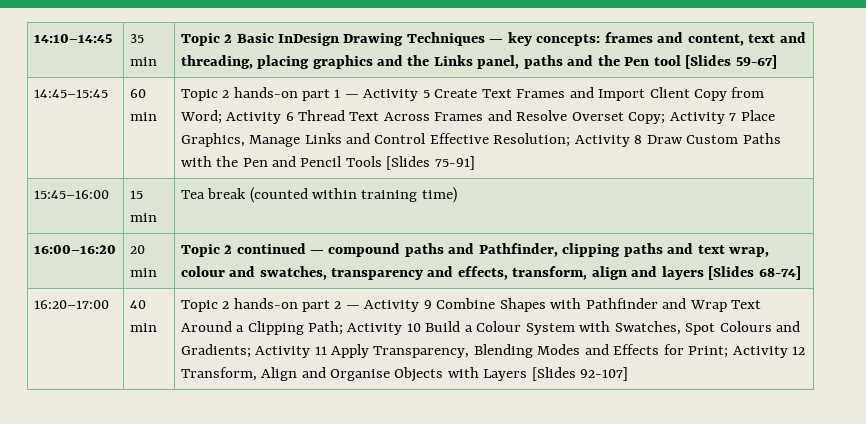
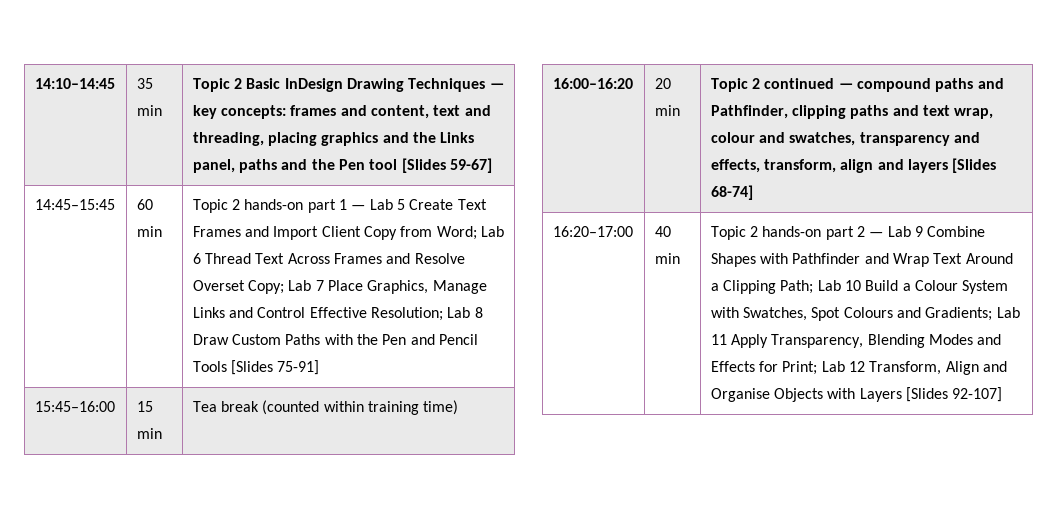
[363,89,419,101] Activity -> [369,199,393,210] Lab
[226,112,282,124] Activity -> [480,226,504,237] Lab
[669,112,725,124] Activity -> [288,280,312,291] Lab
[574,135,630,147] Activity -> [447,307,471,318] Lab
[364,300,420,312] Activity -> [887,226,911,237] Lab
[347,323,403,335] Activity -> [817,280,841,291] Lab
[255,346,311,358] Activity -> [996,307,1020,318] Lab
[732,346,788,358] Activity -> [821,361,845,372] Lab

